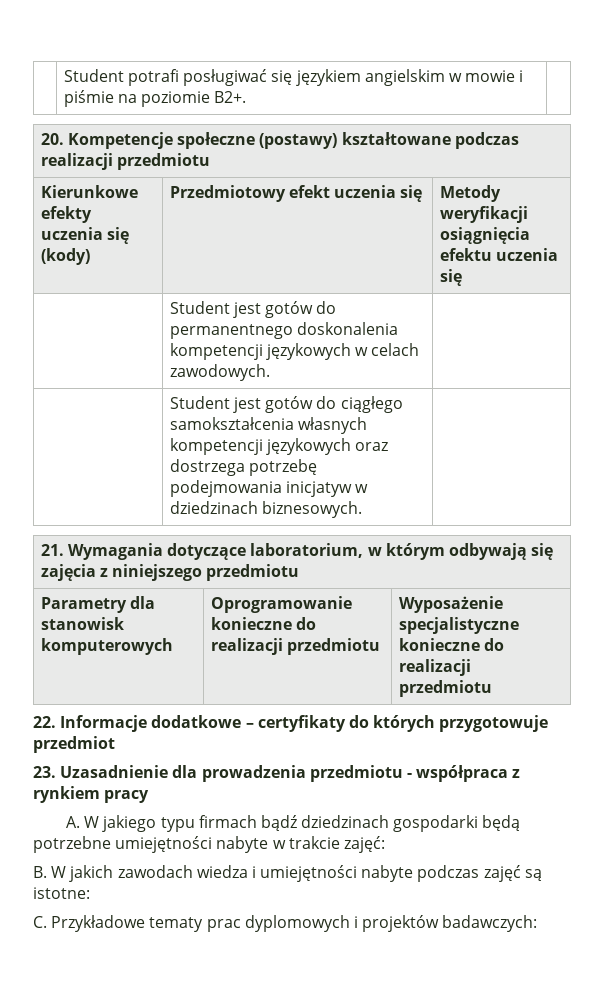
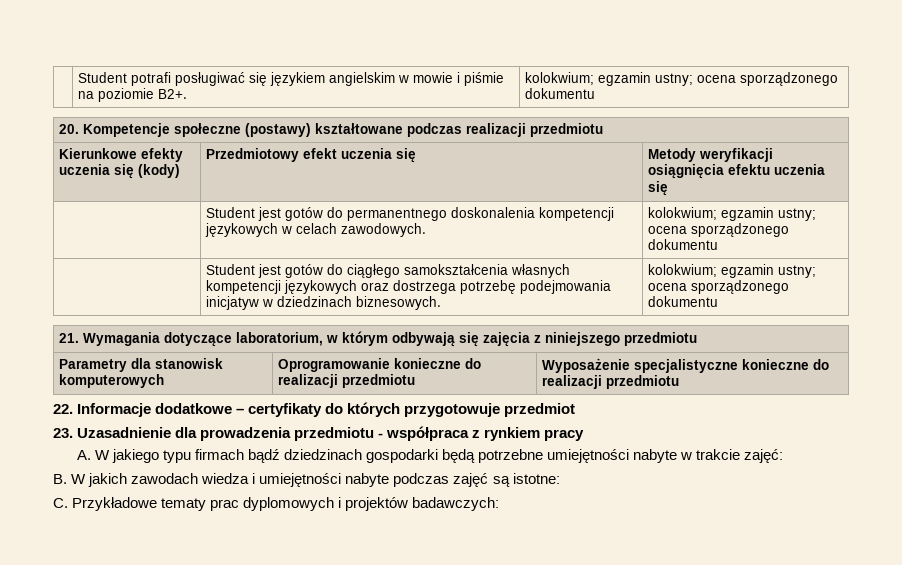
(247, 97) none -> [525,72,839,86] [525,88,596,99] kolokwium; egzamin ustny; ocena sporządzonego dokumentu
(270, 372) none -> [648,207,817,221] [648,223,790,237] [648,239,719,250] kolokwium; egzamin ustny; ocena sporządzonego dokumentu
(362, 509) none -> [648,264,817,278] [648,280,790,294] [648,296,719,307] kolokwium; egzamin ustny; ocena sporządzonego dokumentu

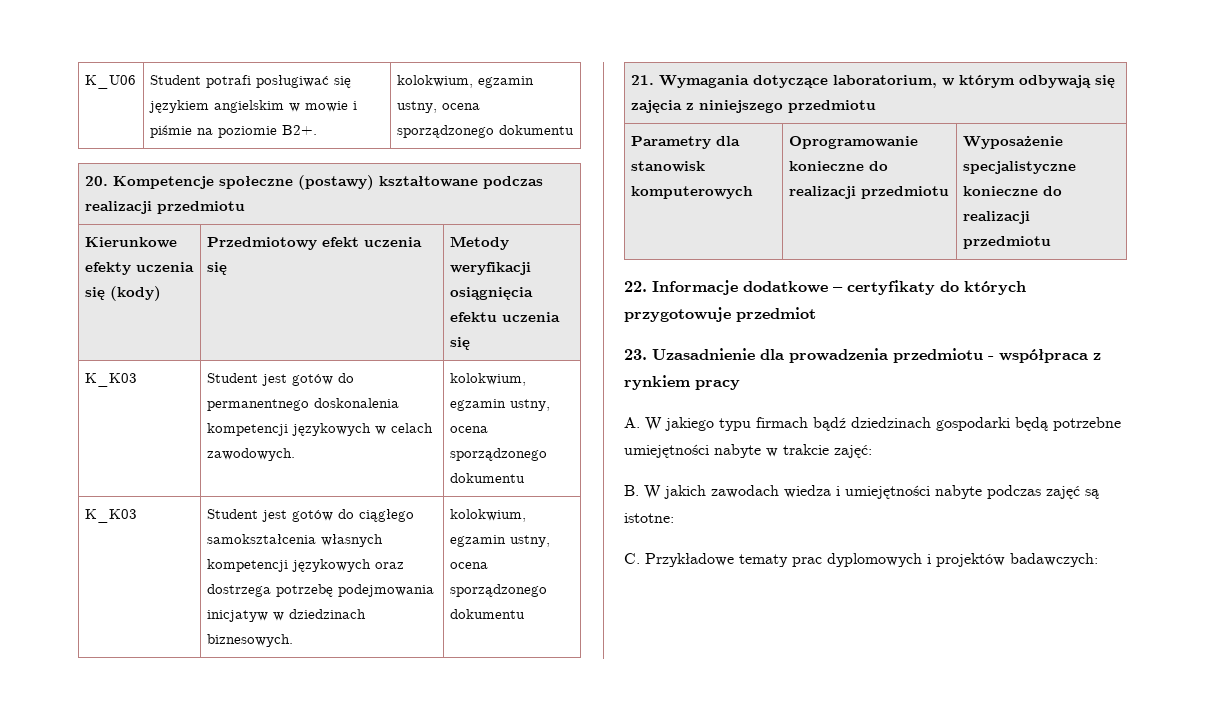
(78, 77) none -> [84,75,136,89] K_U06
[525,72,694,86] kolokwium; egzamin ustny; -> [396,75,534,88] [396,101,437,113] kolokwium, egzamin ustny,
(669, 188) none -> [84,373,137,387] K_K03
[648,207,817,221] [648,223,790,237] [648,239,719,250] kolokwium; egzamin ustny; ocena sporządzonego dokumentu // -> [449,373,526,386] [449,399,550,411] [449,426,488,433] [449,448,547,461] [449,473,525,483] [84,509,137,523] kolokwium, egzamin ustny, ocena sporządzonego dokumentu // K_K03
[648,264,817,278] kolokwium; egzamin ustny; -> [449,509,526,522] [449,535,550,547] kolokwium, egzamin ustny,

